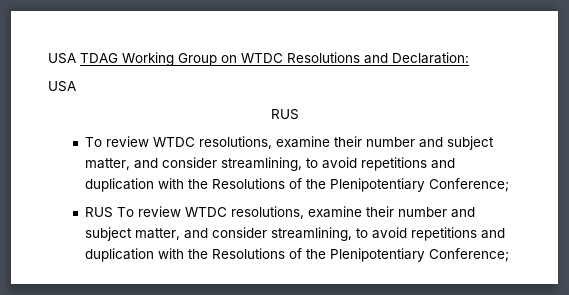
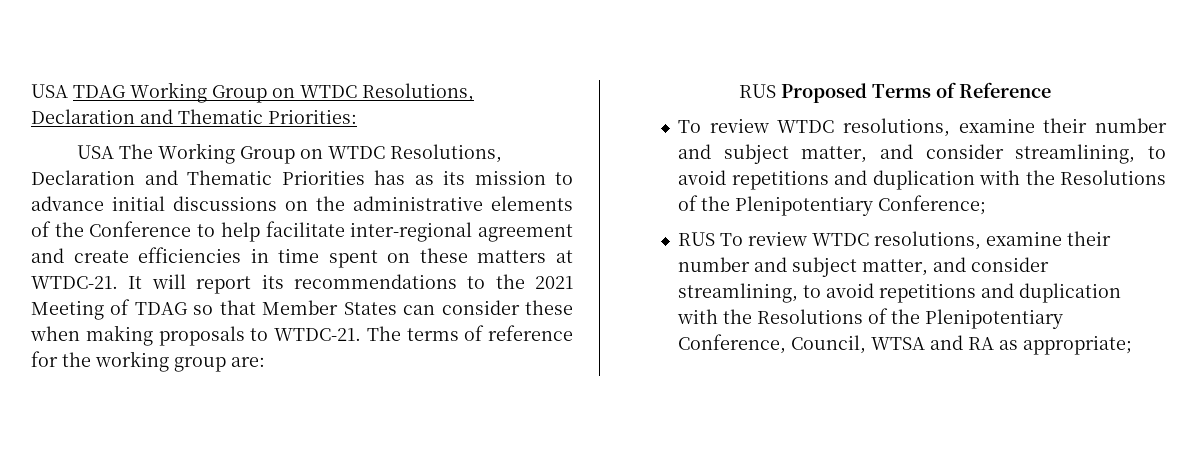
[287,52,469,64] [48,81,76,92] [270,109,299,120] Resolutions and Declaration: // USA // RUS -> [362,83,474,102] [31,109,357,124] [76,143,502,164] [31,170,573,185] [31,196,573,211] [31,221,573,242] [31,247,573,268] [31,274,573,294] [31,299,574,320] [30,325,573,346] [31,351,265,372] [739,82,1051,103] Resolutions, Declaration and Thematic Priorities: // USA The Working Group on WTDC Resolutions, Declaration and Thematic Priorities has as its mission to advance initial discussions on the administrative elements of the Conference to help facilitate inter-regional agreement and create efficiencies in time spent on these matters at WTDC-21. It will report its recommendations to the 2021 Meeting of TDAG so that Member States can consider these when making proposals to WTDC-21. The terms of reference for the working group are: // RUS Proposed Terms of Reference
[428,248,509,262] Conference; -> [678,334,1133,355] Conference, Council, WTSA and RA as appropriate;

